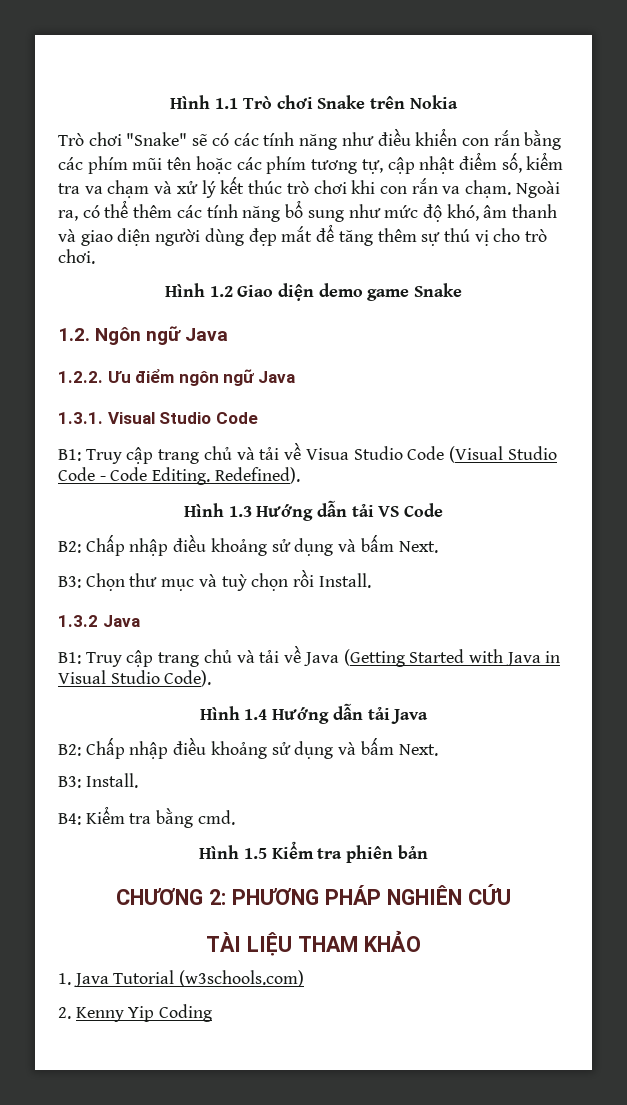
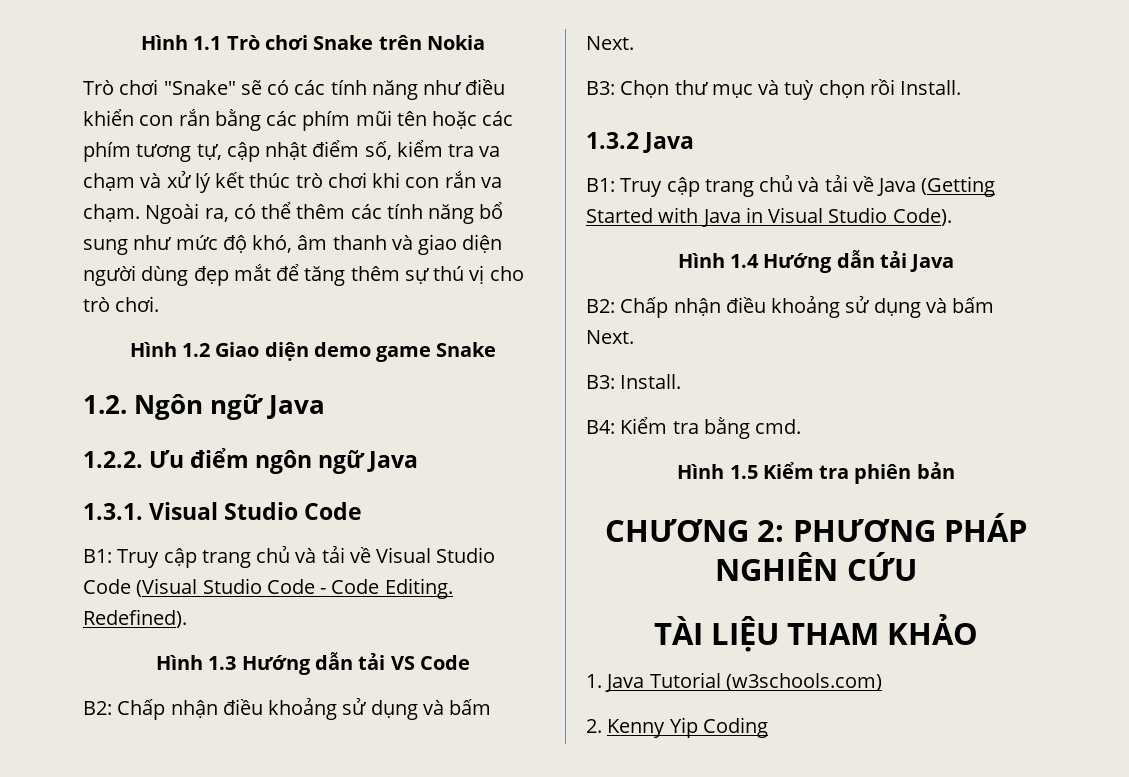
[305,448,349,460] Visua -> [376,547,432,563] Visual
[129,538,169,556] nhập -> [170,700,218,718] nhận
[129,741,169,759] nhập -> [673,298,721,316] nhận

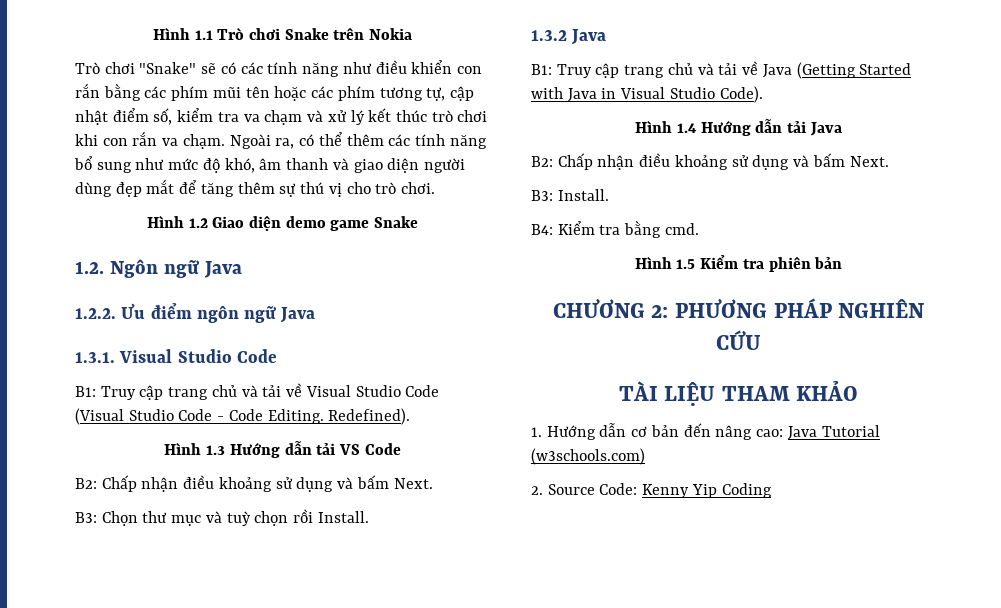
(602, 681) none -> [546,423,784,440] Hướng dẫn cơ bản đến nâng cao:
(602, 726) none -> [547,483,638,495] Source Code:

